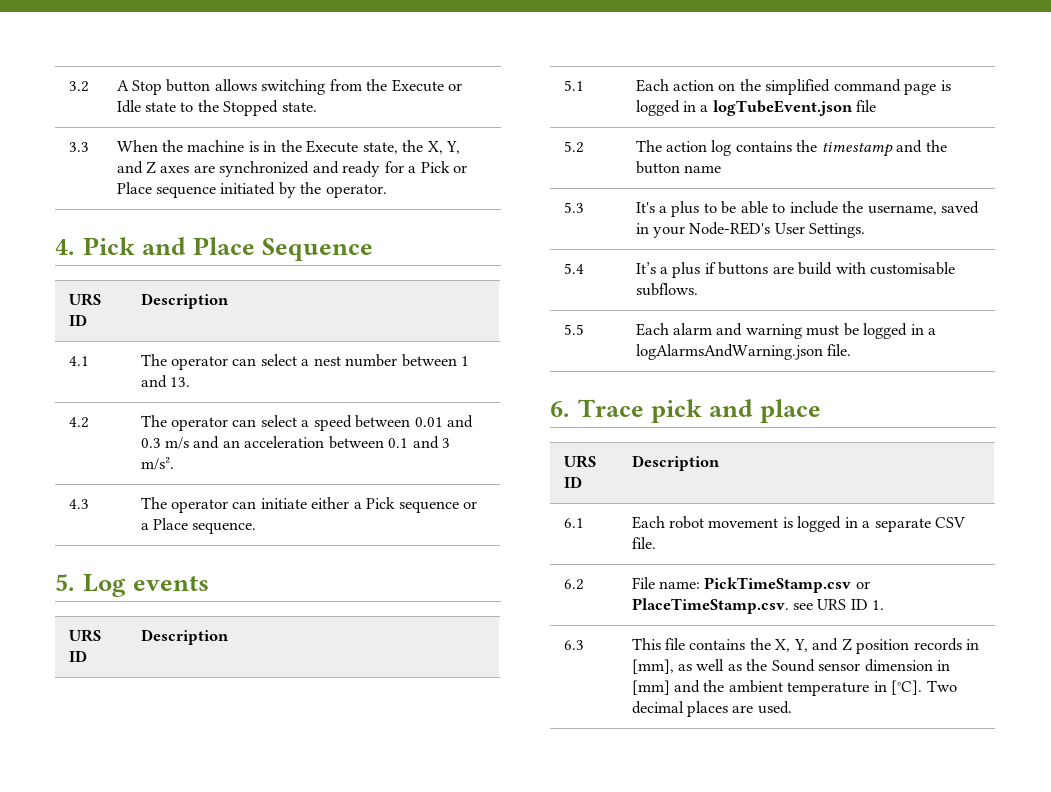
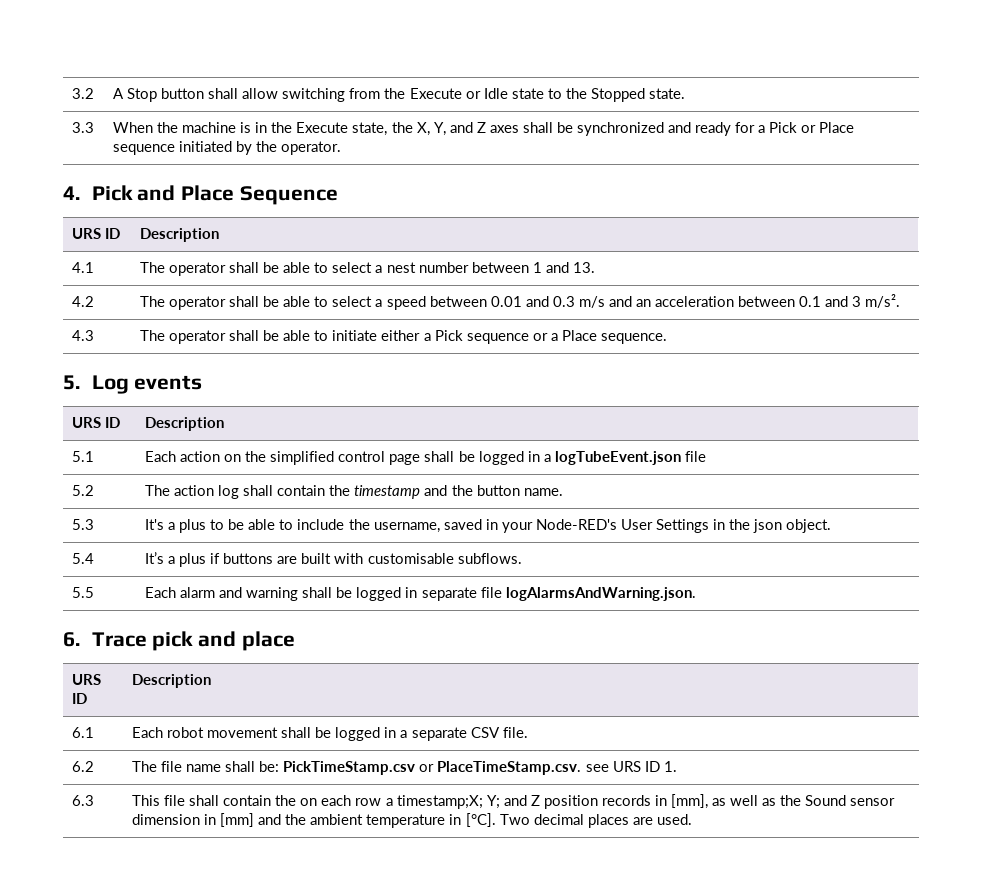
[214,79,257,91] allows -> [208,88,279,99] shall allow
[193,165,215,173] are -> [522,122,573,133] shall be
[232,358,257,366] can -> [229,262,329,273] shall be able to
[232,419,257,427] can -> [229,296,329,307] shall be able to
[232,501,257,509] can -> [229,330,329,341] shall be able to
[833,79,951,95] command page is -> [338,451,475,465] control page shall be
[735,141,792,152] contains -> [243,485,326,496] shall contain
[684,165,722,173] name -> [523,488,563,496] name.
[809,223,866,238] Settings. -> [655,519,832,533] Settings in the json object.
[798,262,833,275] build -> [301,553,332,564] built
[806,323,937,339] [635,344,852,360] must be logged in a logAlarmsAndWarning.json file. -> [302,587,696,601] shall be logged in separate file logAlarmsAndWarning.json.
[782,517,793,528] is -> [281,727,332,738] shall be
[631,577,701,589] File name: -> [132,761,280,772] The file name shall be:
[689,638,808,652] contains the X, Y, -> [189,795,500,809] shall contain the on each row a timestamp;X; Y;

